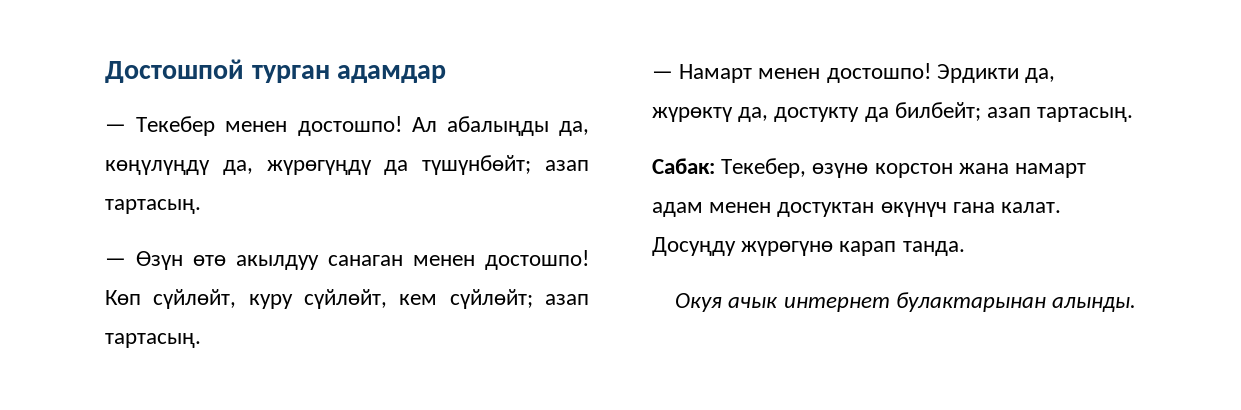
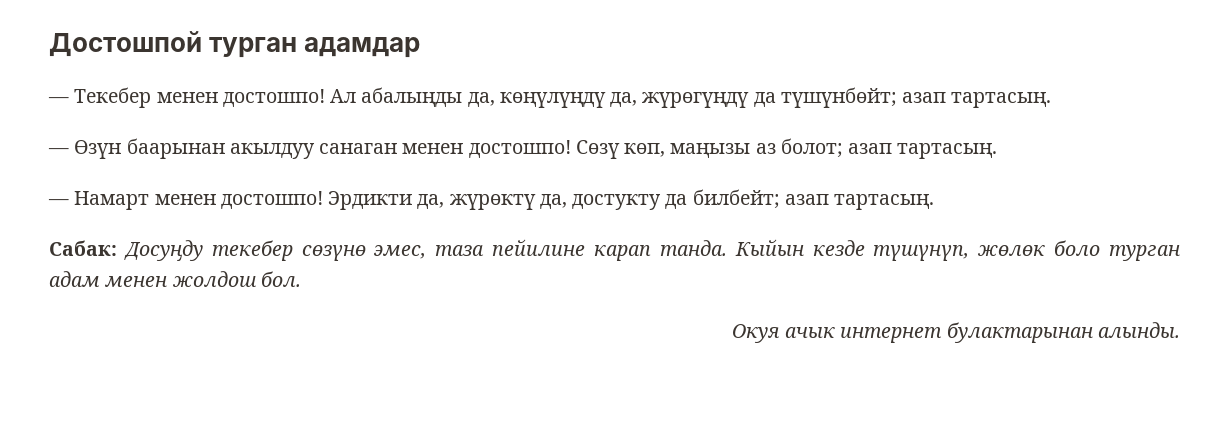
[193,255,226,266] өтө -> [126,138,225,159] баарынан
[105,289,533,309] Көп сүйлөйт, куру сүйлөйт, кем сүйлөйт; -> [575,138,843,159] Сөзү көп, маңызы аз болот;
[721,158,1087,178] [652,202,1062,217] [652,237,965,256] Текебер, өзүнө корстон жана намарт адам менен достуктан өкүнүч гана калат. Досуңду жүрөгүнө карап танда. -> [123,239,1181,261] [49,271,301,287] Досуңду текебер сөзүнө эмес, таза пейилине карап танда. Кыйын кезде түшүнүп, жөлөк боло турган адам менен жолдош бол.

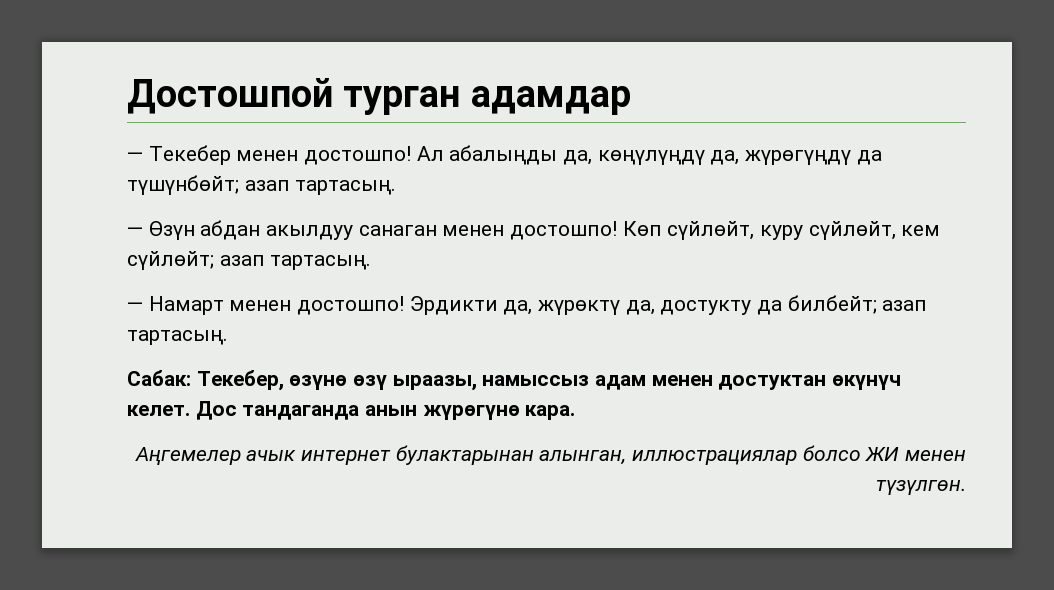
[126,138,225,159] баарынан -> [200,220,261,240] абдан
[575,138,843,159] Сөзү көп, маңызы аз болот; -> [622,221,941,240] [127,251,214,270] Көп сүйлөйт, куру сүйлөйт, кем сүйлөйт;
[123,239,1181,261] [49,271,301,287] [731,322,1181,343] Досуңду текебер сөзүнө эмес, таза пейилине карап танда. Кыйын кезде түшүнүп, жөлөк боло турган адам менен жолдош бол. // Окуя ачык интернет булактарынан алынды. -> [196,370,902,391] [127,401,576,420] [134,445,966,465] [876,480,966,495] Текебер, өзүнө өзү ыраазы, намыссыз адам менен достуктан өкүнүч келет. Дос тандаганда анын жүрөгүнө кара. // Аңгемелер ачык интернет булактарынан алынган, иллюстрациялар болсо ЖИ менен түзүлгөн.

